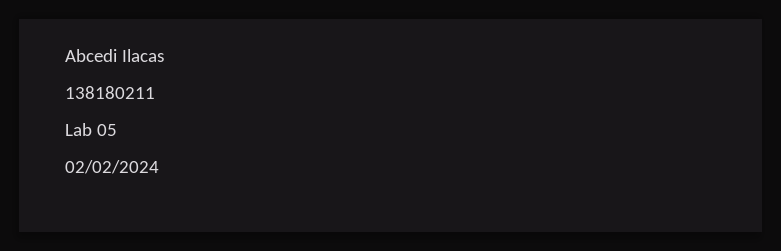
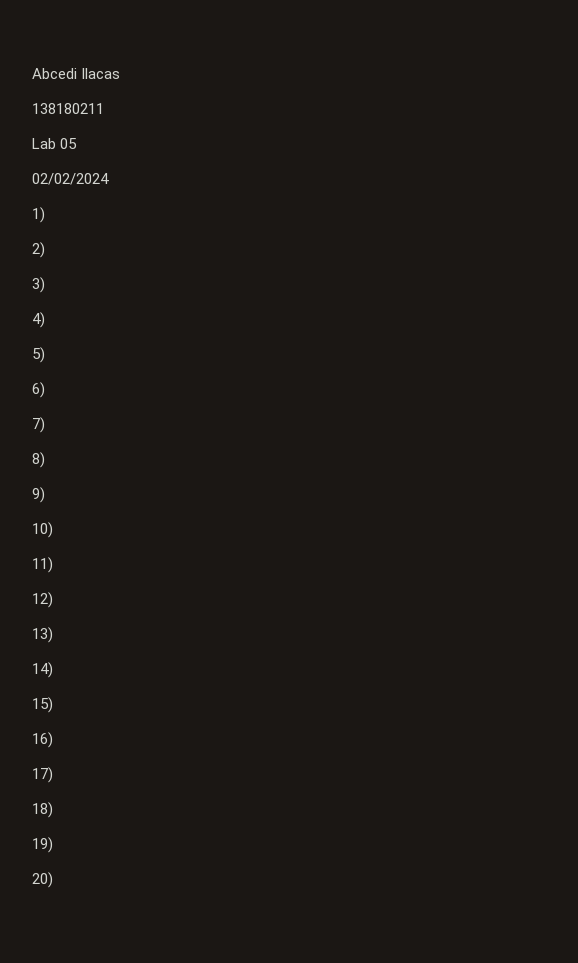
(159, 167) none -> [32,207,45,223] [32,242,45,258] [32,277,45,293] [32,312,45,328] [32,347,45,363] [32,382,45,398] [32,417,45,433] [32,452,45,468] [32,487,45,503] [32,522,53,538] [32,557,53,573] [32,592,53,608] [32,627,53,643] [32,662,53,678] [32,697,53,713] [32,732,53,748] [32,767,53,783] [32,802,53,818] [32,837,53,853] [32,872,53,888] // 1) // 2) // 3) // 4) // 5) // 6) // 7) // 8) // 9) // 10) // 11) // 12) // 13) // 14) // 15) // 16) // 17) // 18) // 19) // 20)

